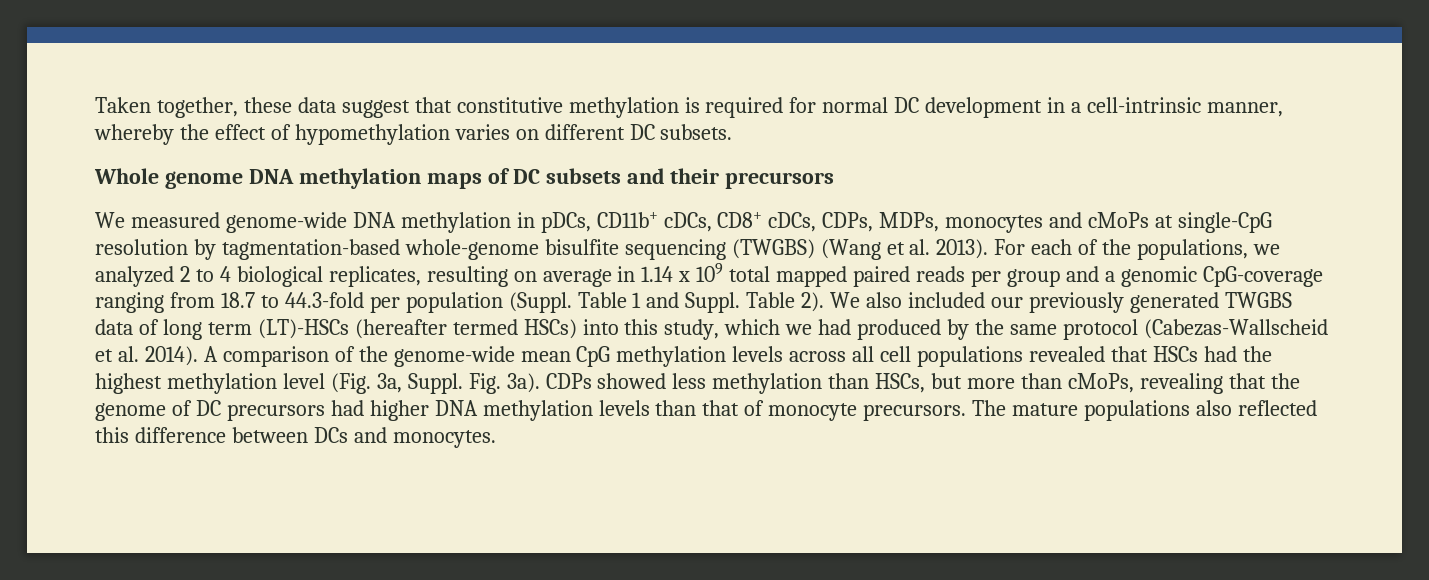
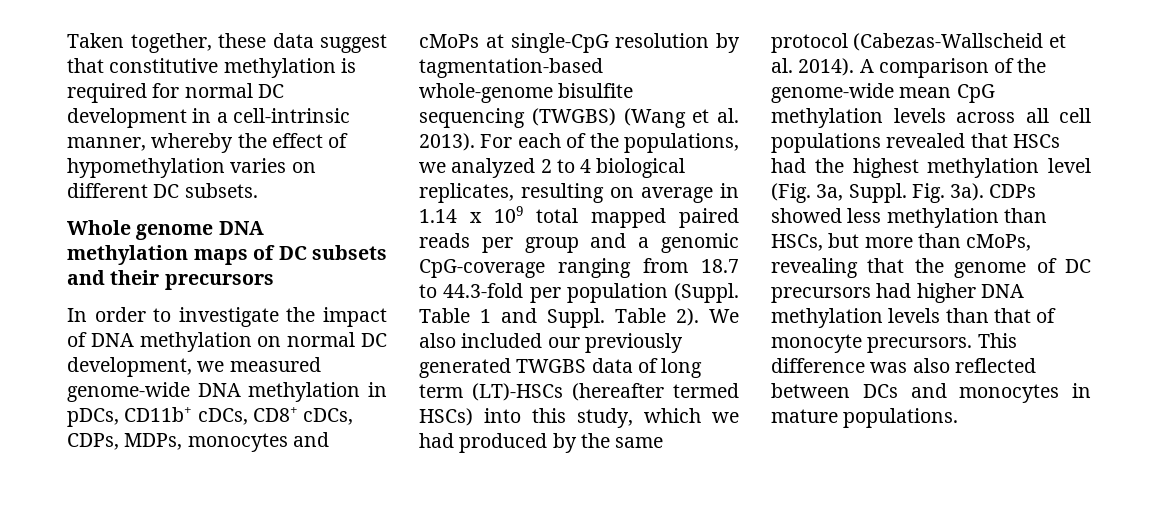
[95,212,125,228] We -> [67,307,387,327] [67,332,388,352] [67,357,225,377] In order to investigate the impact of DNA methylation on normal DC development, we
[972,400,1317,421] [95,427,496,448] The mature populations also reflected this difference between DCs and monocytes. -> [977,333,1017,348] [771,358,1036,373] [771,383,1091,403] [771,408,959,428] This difference was also reflected between DCs and monocytes in mature populations.

